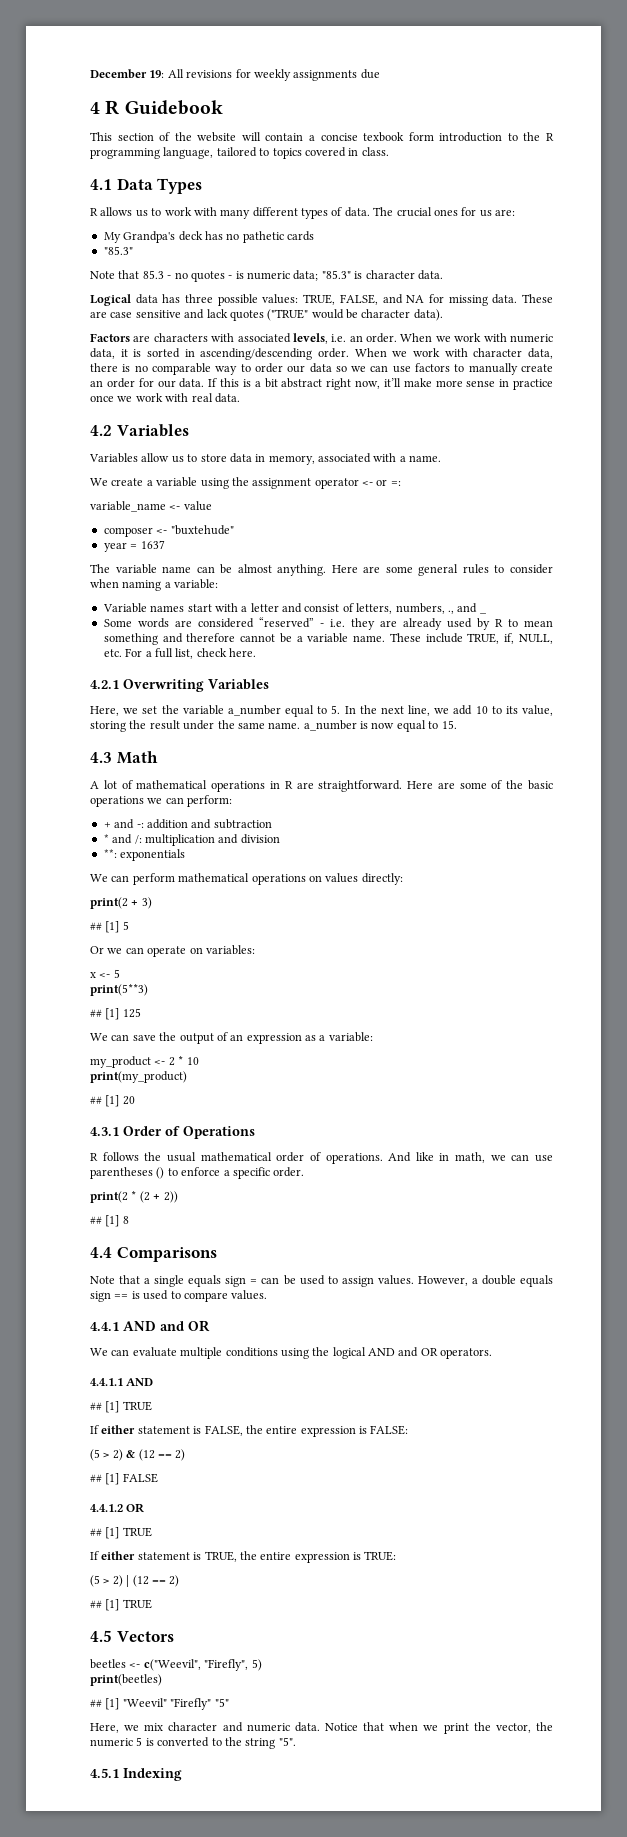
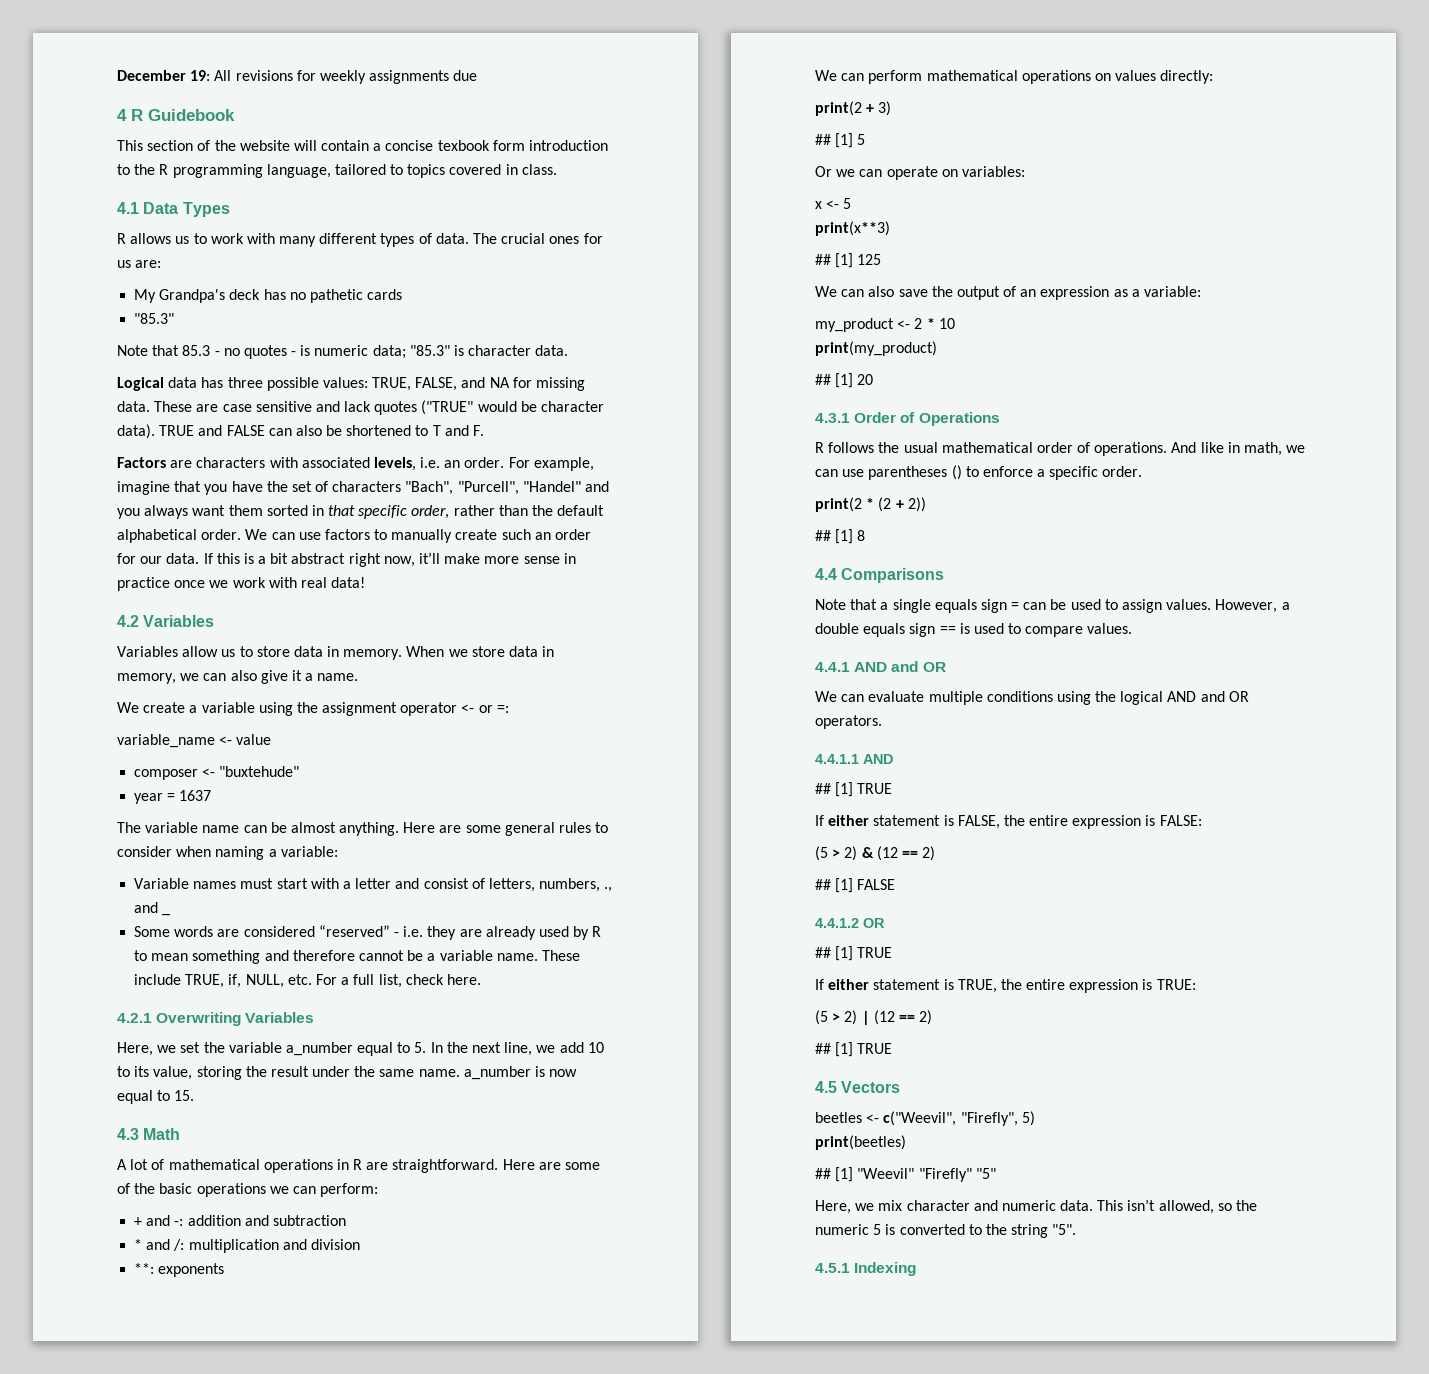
(443, 315) none -> [159,425,485,436] TRUE and FALSE can also be shortened to T and F.
[400,333,553,343] [90,348,554,360] [90,363,367,375] When we work with numeric data, it is sorted in ascending/descending order. When we work with character data, there is no comparable way to order our data so we -> [508,457,594,471] [117,481,610,495] [117,505,605,519] [117,529,268,543] For example, imagine that you have the set of characters "Bach", "Purcell", "Handel" and you always want them sorted in that specific order, rather than the default alphabetical order. We
(553, 368) none -> [501,529,531,540] such
[214,393,240,403] data. -> [331,577,366,588] data!
[268,453,397,465] memory, associated with -> [343,646,555,660] [117,670,302,684] memory. When we store data in memory, we can also give it
(185, 608) none -> [240,878,274,889] must
[120,849,186,861] exponentials -> [158,1263,225,1277] exponents
[90,984,148,996] print(5**3) -> [815,221,890,236] print(x**3)
(130, 1037) none -> [868,286,895,297] also
[325,1722,531,1734] Notice that when we print the vector, -> [1097,1199,1232,1214] This isn’t allowed, so

